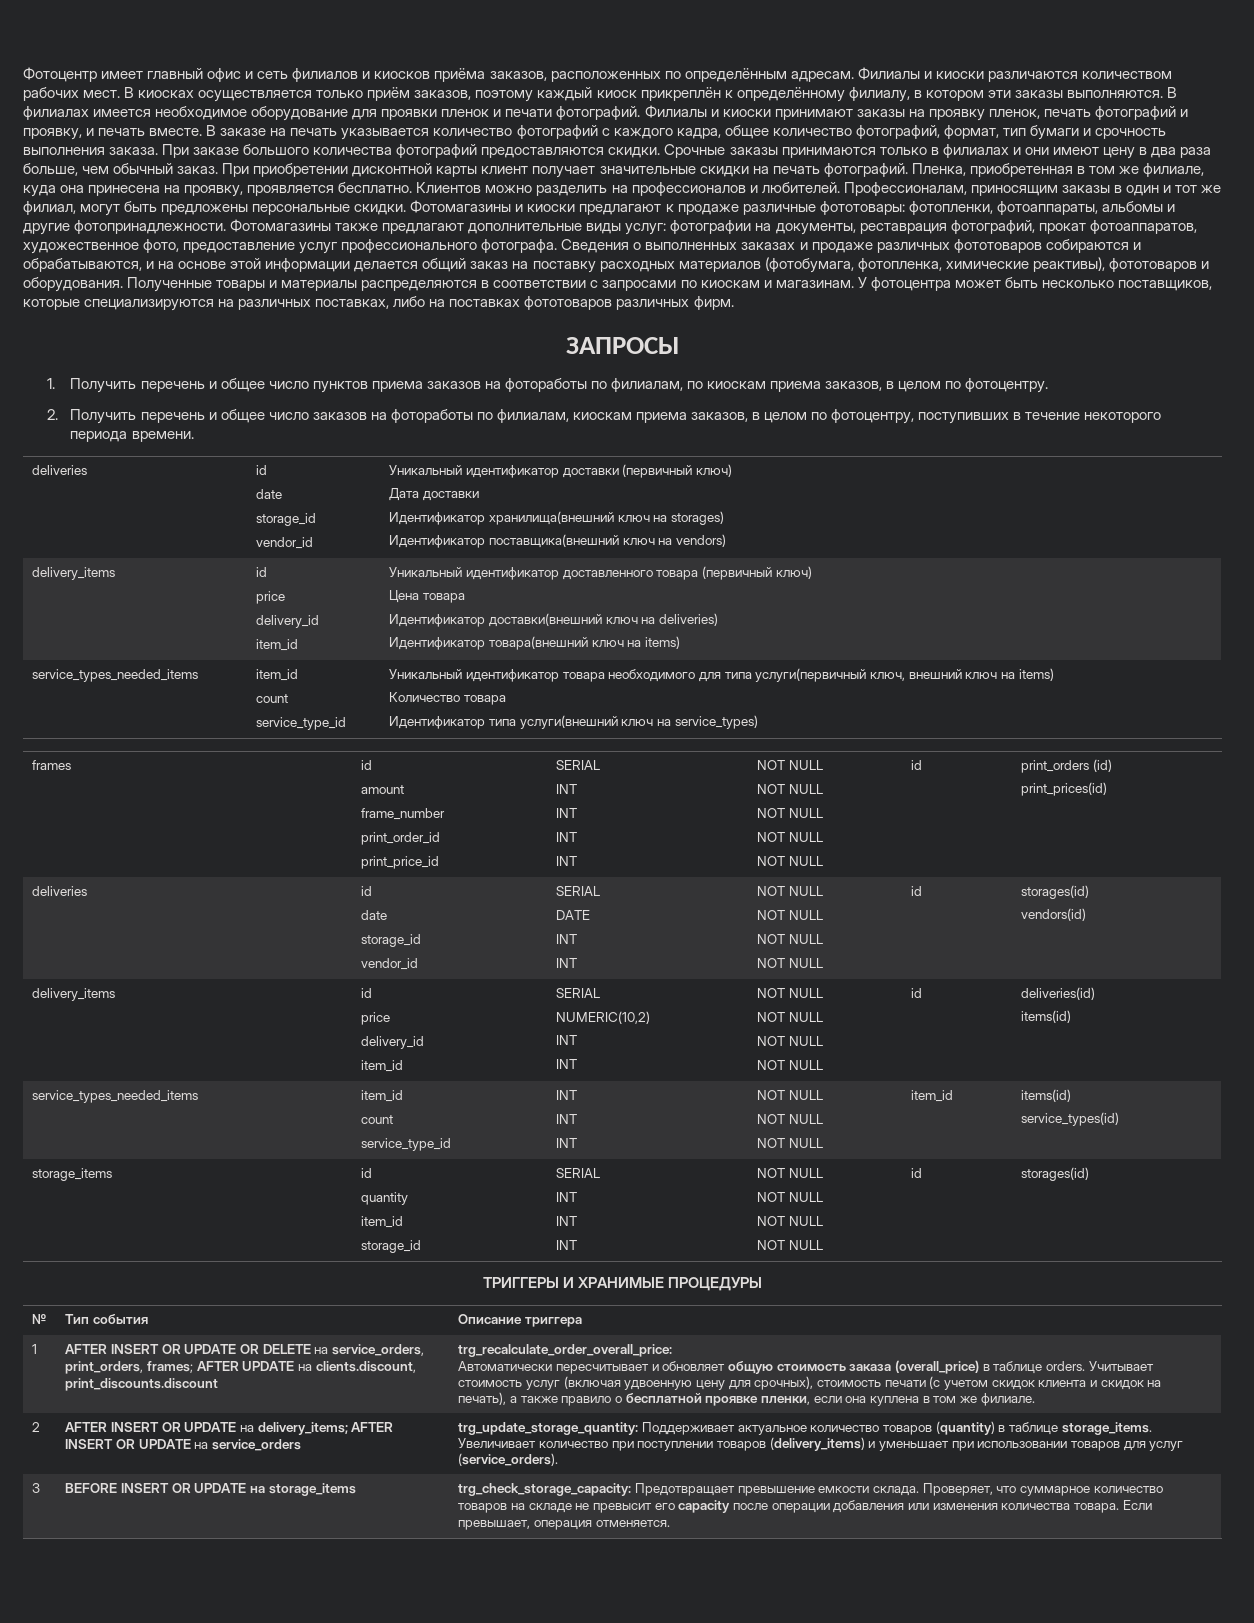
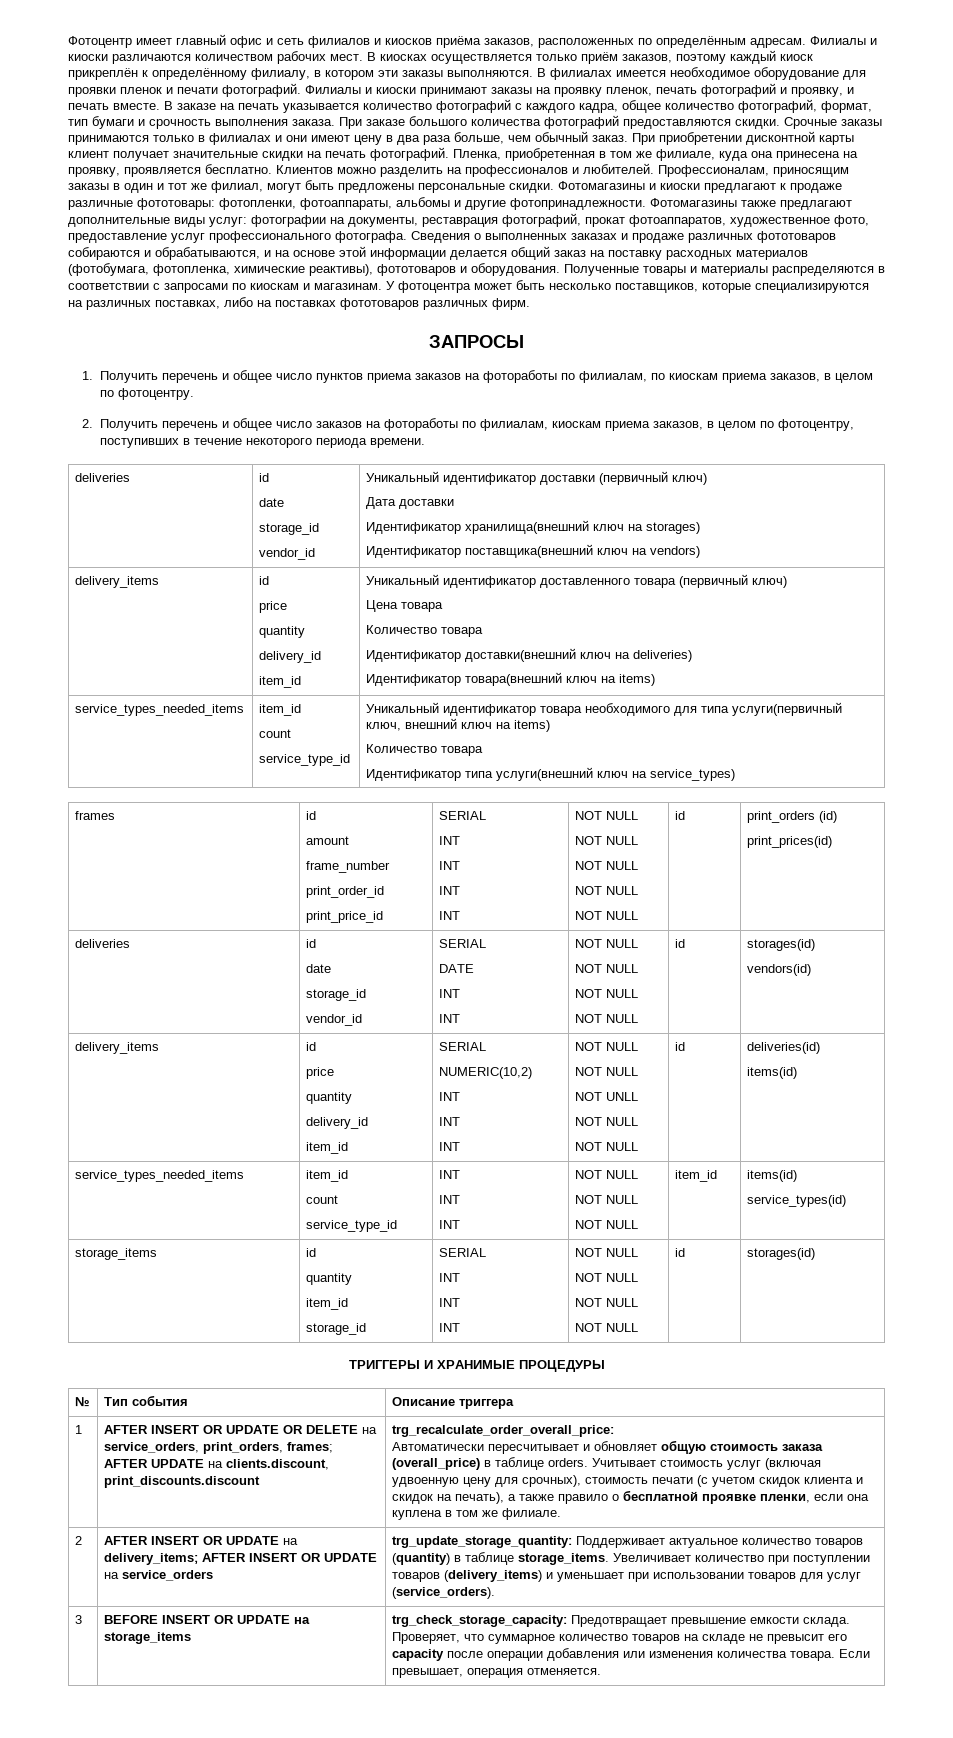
(286, 597) none -> [259,626,306,638] // quantity
(466, 598) none -> [366,625,484,637] // Количество товара
(391, 1018) none -> [306,1092,353,1104] // quantity
[757,988,824,998] [757,1012,824,1022] | NOT NULL // NOT NULL -> [439,1142,461,1151] [575,1042,639,1051] [575,1067,639,1076] [575,1092,639,1101] // INT | NOT NULL // NOT NULL // NOT UNLL

